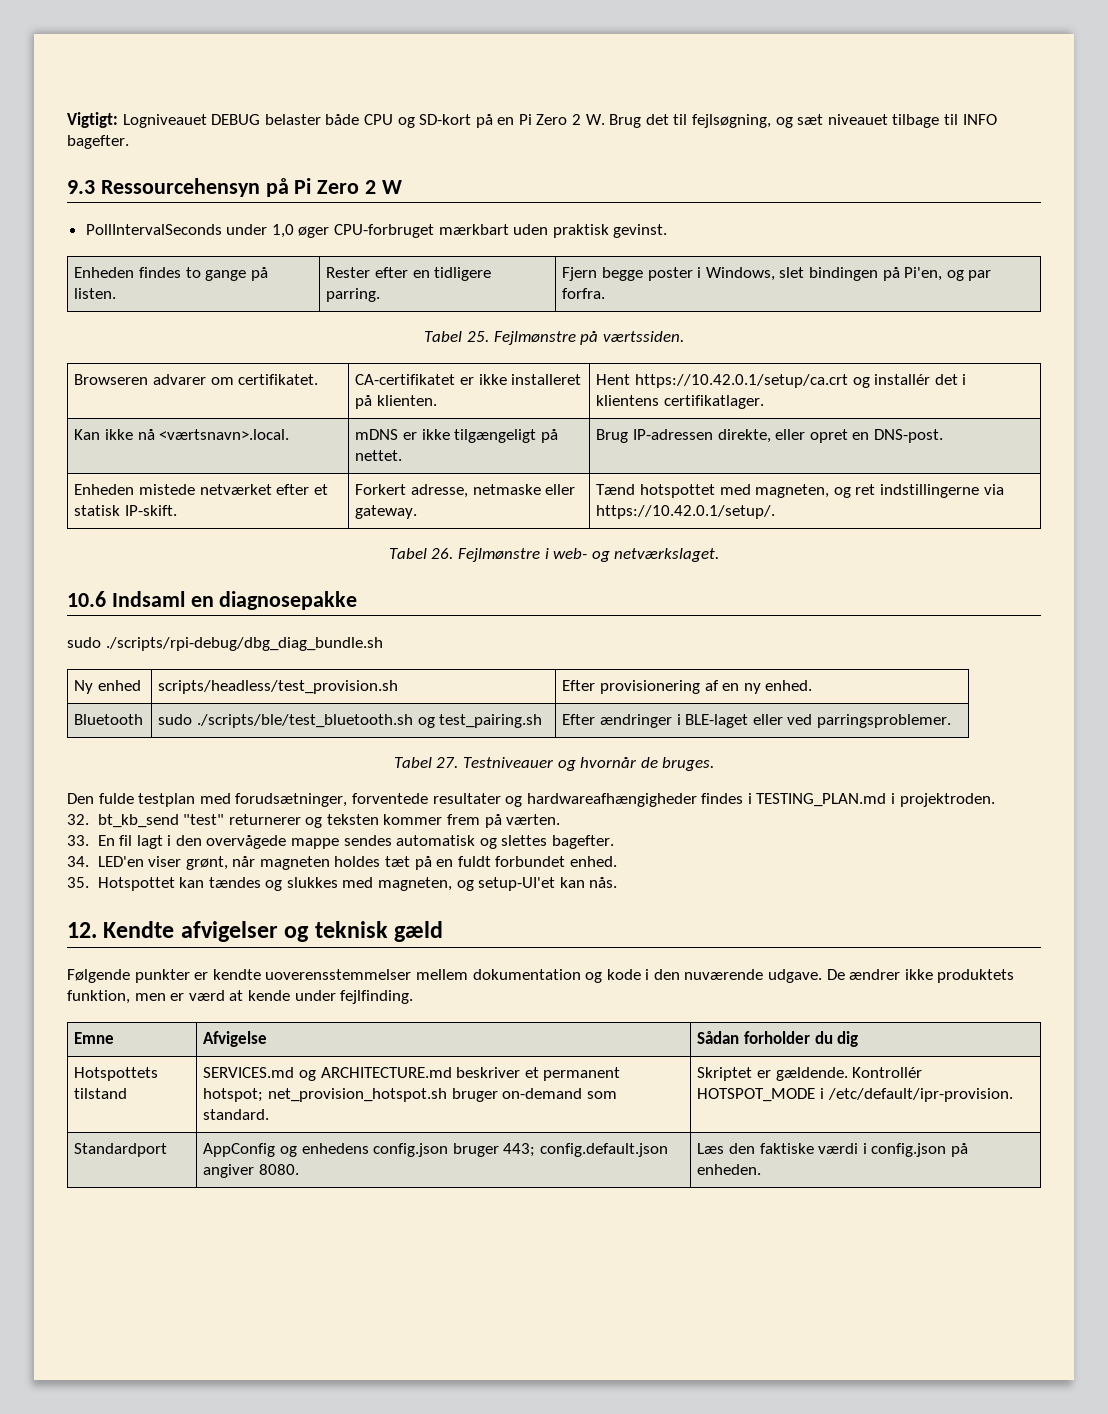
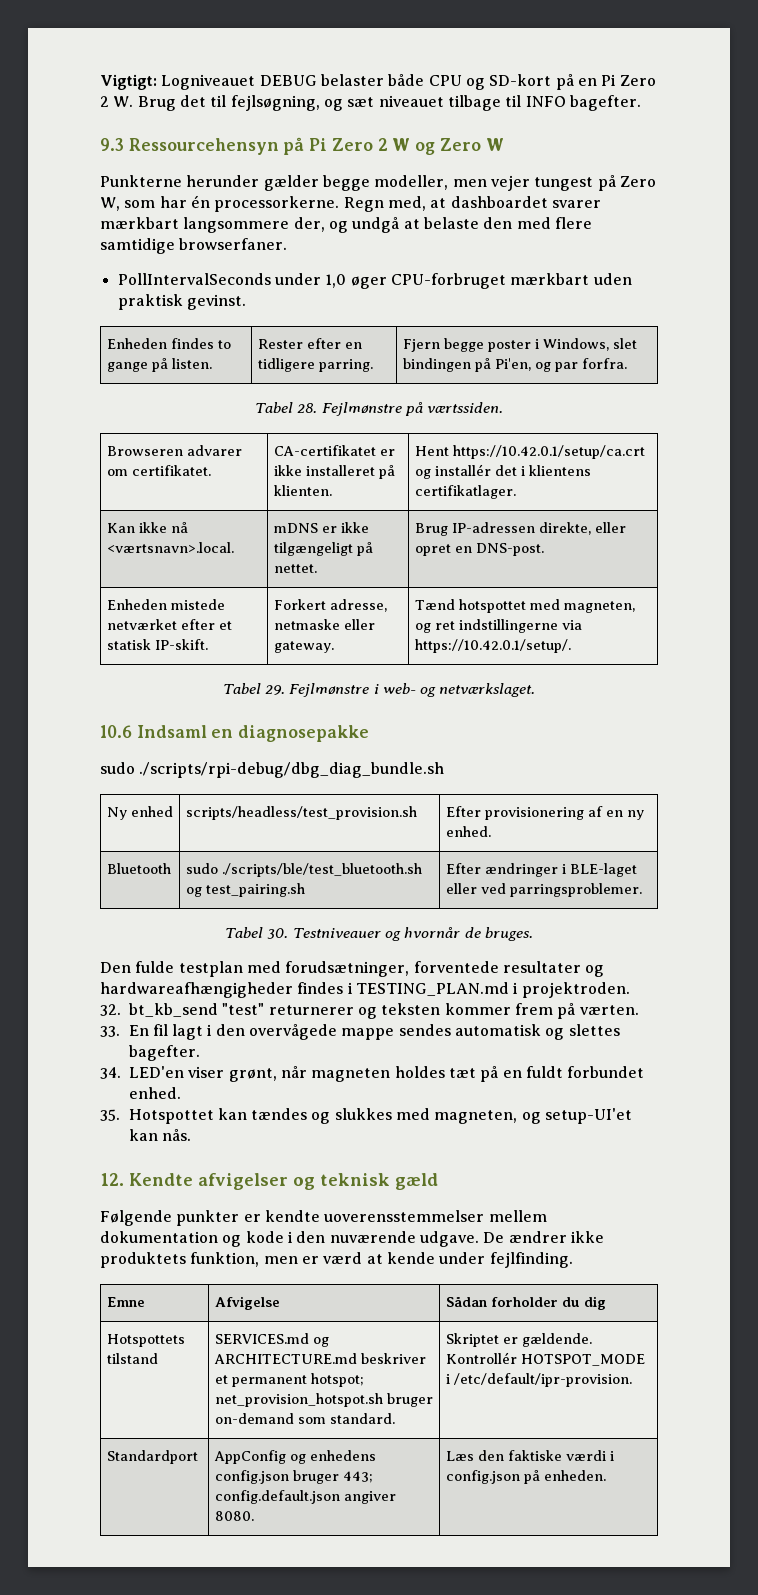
(402, 187) none -> [415,138,504,155] [100,175,656,191] [100,195,601,212] [100,217,592,233] [100,238,288,254] og Zero W // Punkterne herunder gælder begge modeller, men vejer tungest på Zero W, som har én processorkerne. Regn med, at dashboardet svarer mærkbart langsommere der, og undgå at belaste den med flere samtidige browserfaner.
[466,331,489,342] 25. -> [297,403,318,413] 28.
[431,548,454,559] 26. -> [264,685,285,695] 29.
[436,757,459,768] 27. -> [267,928,289,939] 30.

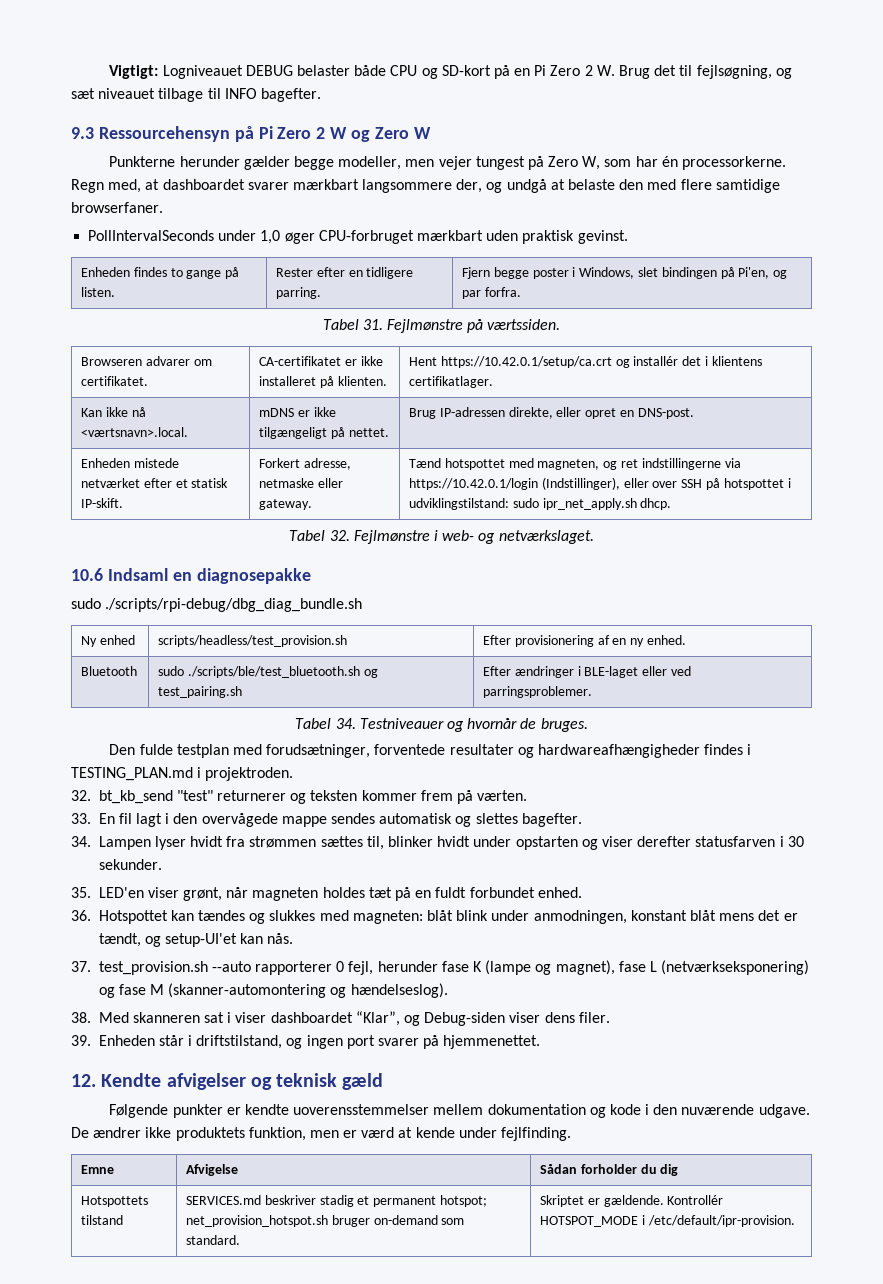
[297,403,318,413] 28. -> [362,319,383,330] 31.
[414,639,571,653] [222,683,285,695] https://10.42.0.1/setup/. // Tabel 29. -> [409,477,791,490] [409,498,672,510] [289,530,350,541] https://10.42.0.1/login (Indstillinger), eller over SSH på hotspottet i udviklingstilstand: sudo ipr_net_apply.sh dhcp. // Tabel 32.
[267,928,289,939] 30. -> [335,718,356,729] 34.
(121, 1073) none -> [98,836,804,850] [98,859,162,870] [71,887,91,898] Lampen lyser hvidt fra strømmen sættes til, blinker hvidt under opstarten og viser derefter statusfarven i 30 sekunder. // 35.
[100,1109,120,1121] 35. -> [71,910,91,921] 36.
[434,1108,633,1124] [128,1129,191,1141] magneten, og setup-UI'et kan nås. -> [352,910,798,924] [98,933,294,947] [71,960,810,975] [98,983,448,998] [71,1011,610,1026] [71,1035,541,1049] magneten: blåt blink under anmodningen, konstant blåt mens det er tændt, og setup-UI'et kan nås. // 37. test_provision.sh --auto rapporterer 0 fejl, herunder fase K (lampe og magnet), fase L (netværkseksponering) og fase M (skanner-automontering og hændelseslog). // 38. Med skanneren sat i viser dashboardet “Klar”, og Debug-siden viser dens filer. // 39. Enheden står i driftstilstand, og ingen port svarer på hjemmenettet.
[312,1337,329,1347] [213,1353,426,1364] og ARCHITECTURE.md beskriver -> [264,1195,354,1207] beskriver stadig
[106,1450,198,1464] [213,1450,376,1464] [214,1470,373,1484] [214,1490,396,1504] [214,1511,254,1521] [445,1450,614,1461] [445,1470,606,1484] // Standardport | AppConfig og enhedens config.json bruger 443; config.default.json angiver 8080. | Læs den faktiske værdi i config.json på enheden. -> (795, 1221) none

